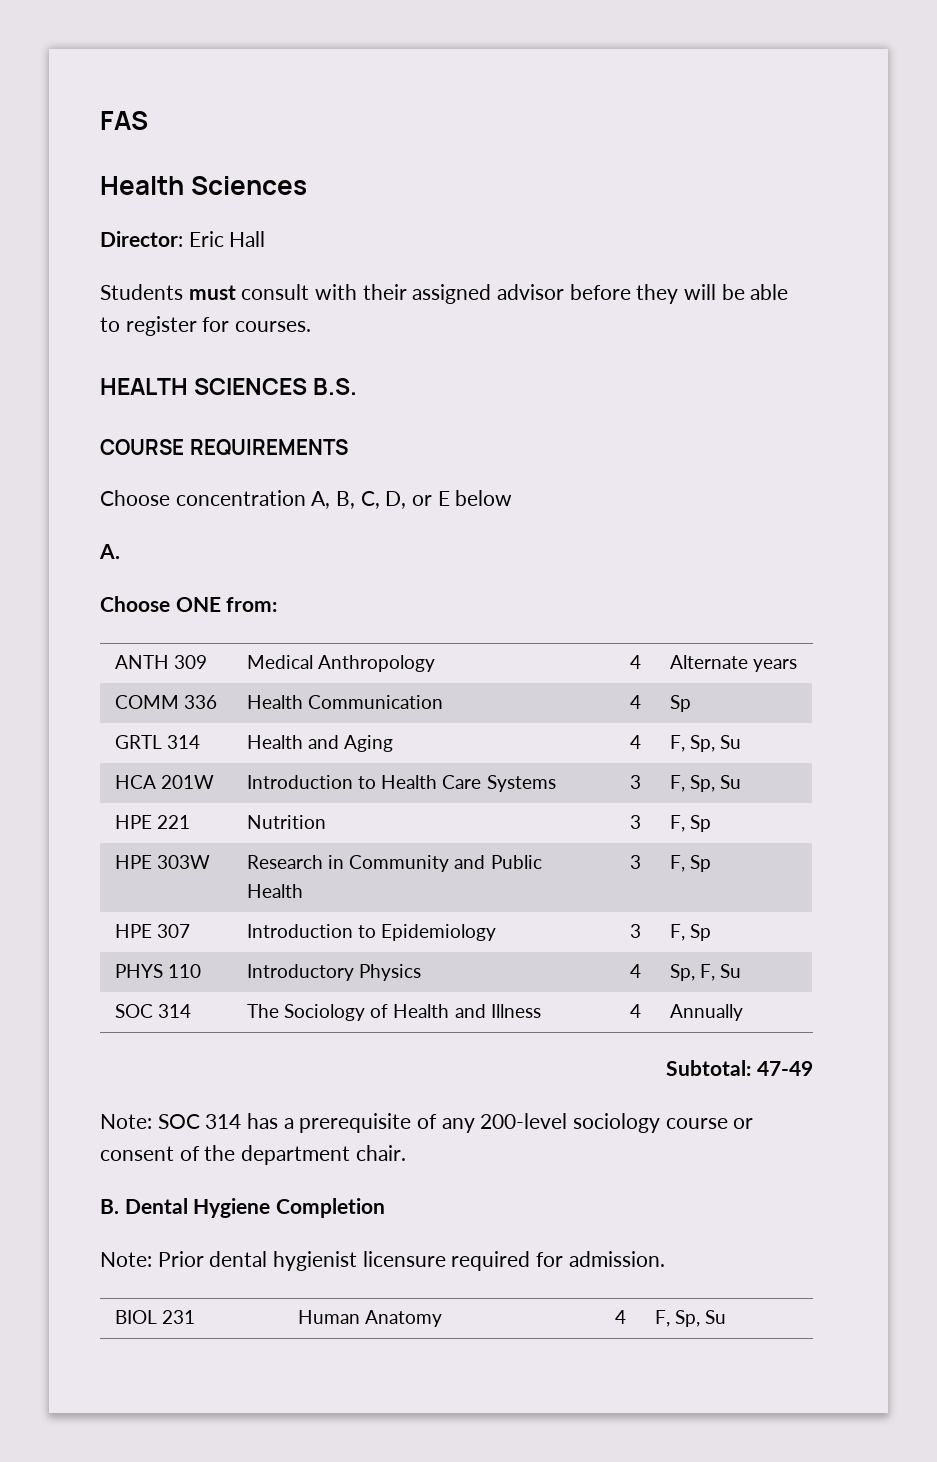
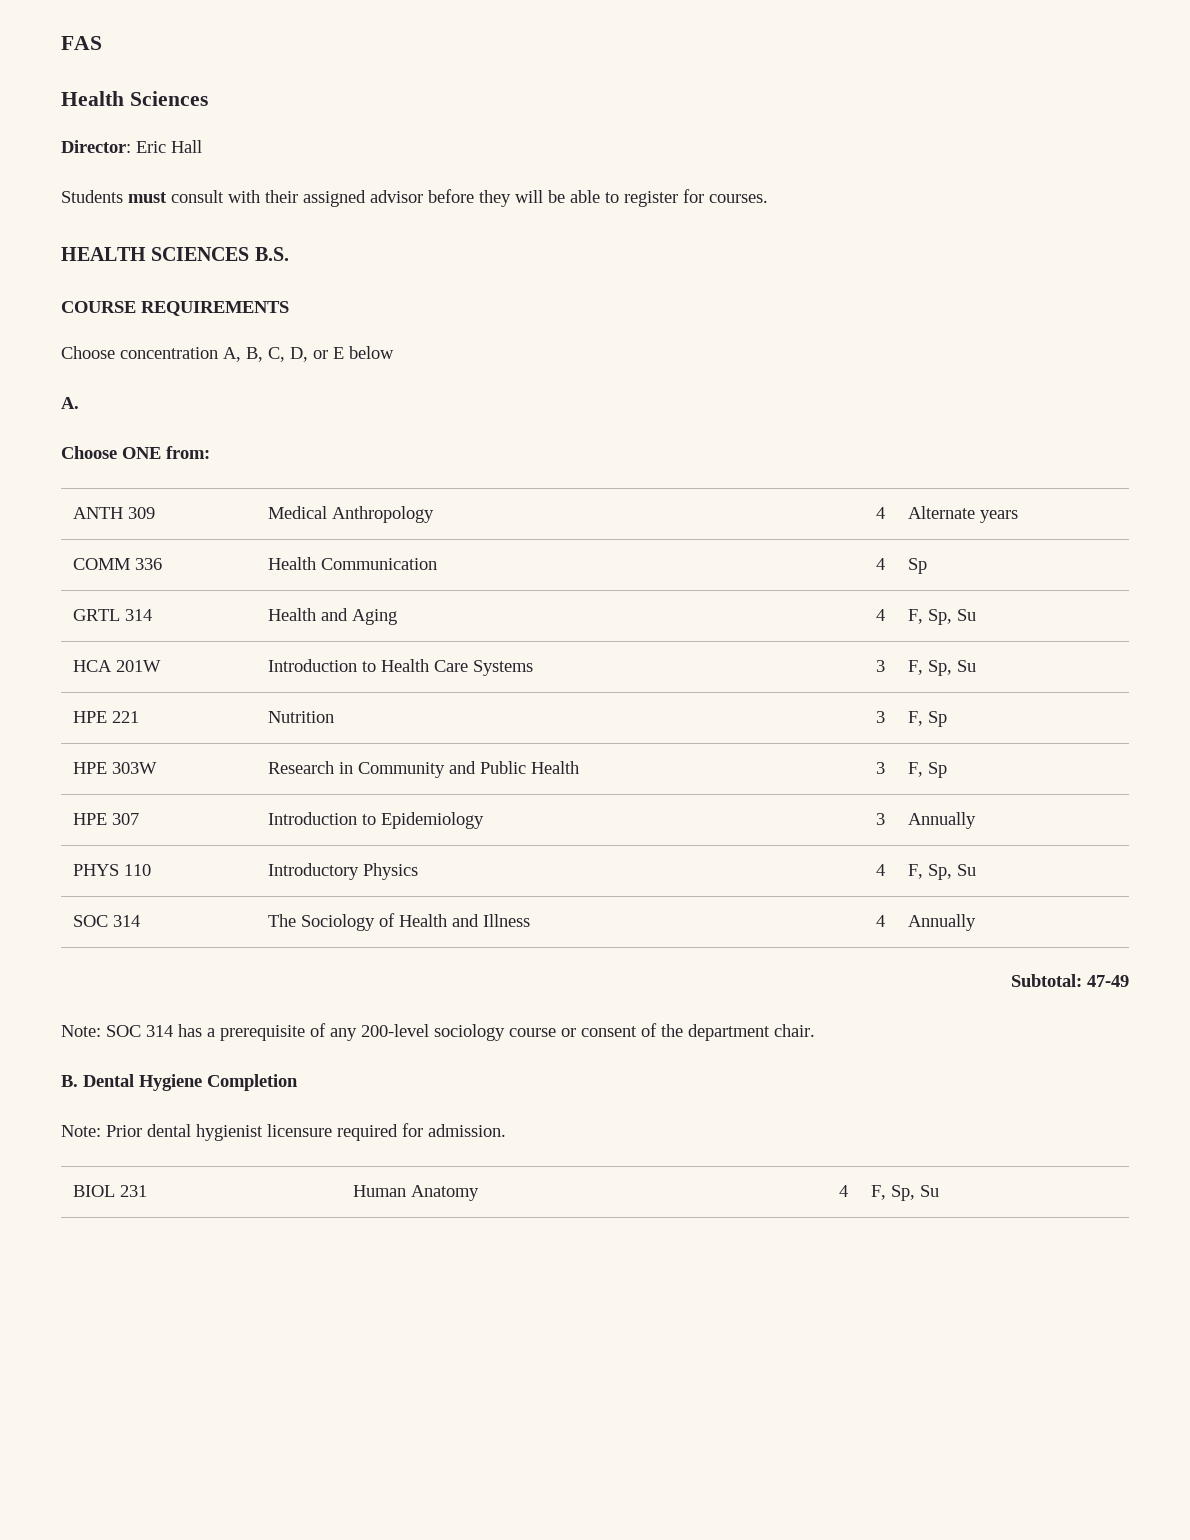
[670,924,712,941] F, Sp -> [907,812,976,829] Annually
[670,964,716,981] Sp, F, -> [907,864,952,880] F, Sp,

